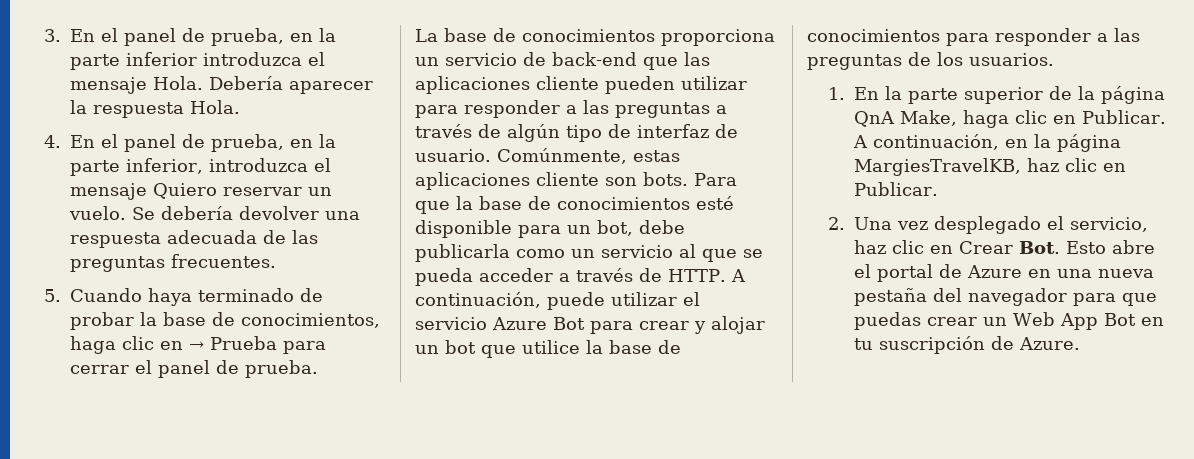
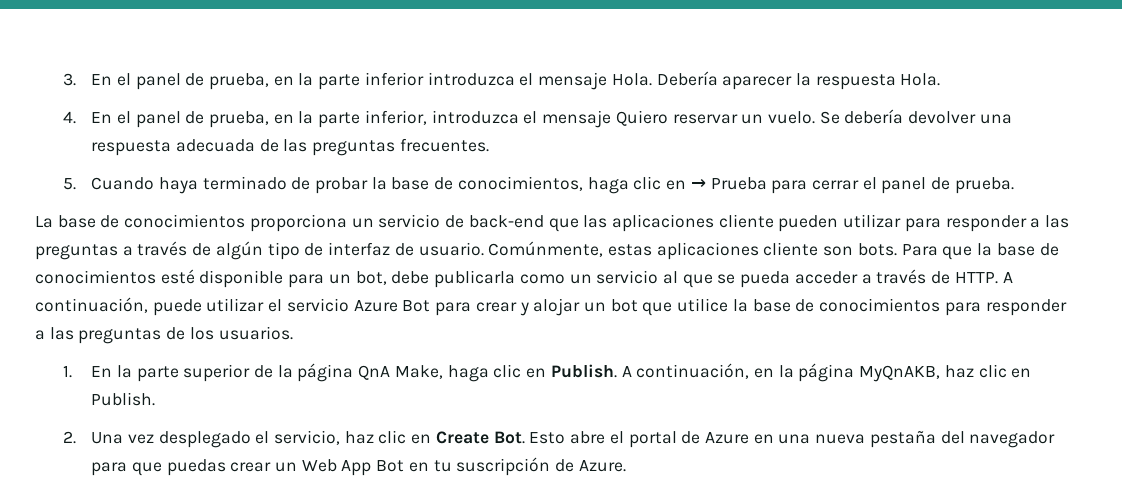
[1081,110,1166,124] Publicar. -> [550,364,617,378] Publish.
[853,158,1126,176] [853,182,938,196] MargiesTravelKB, haz clic en Publicar. -> [859,364,1032,382] [91,392,156,406] MyQnAKB, haz clic en Publish.
[958,241,1013,254] Crear -> [435,431,489,444] Create

